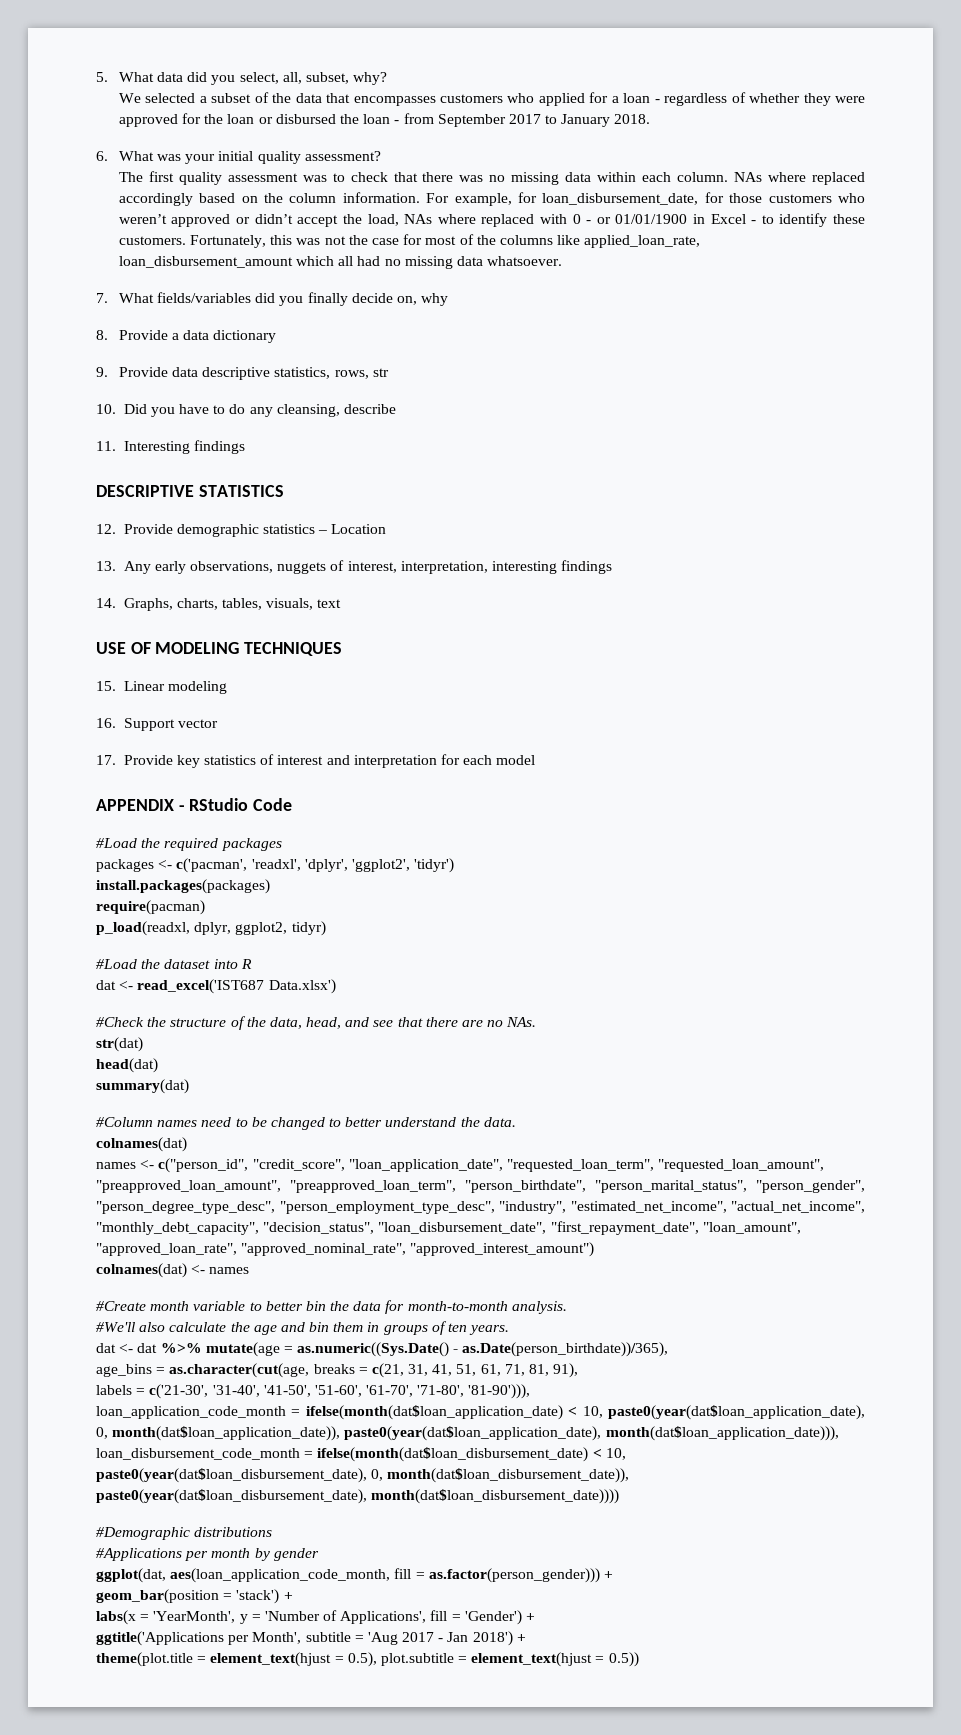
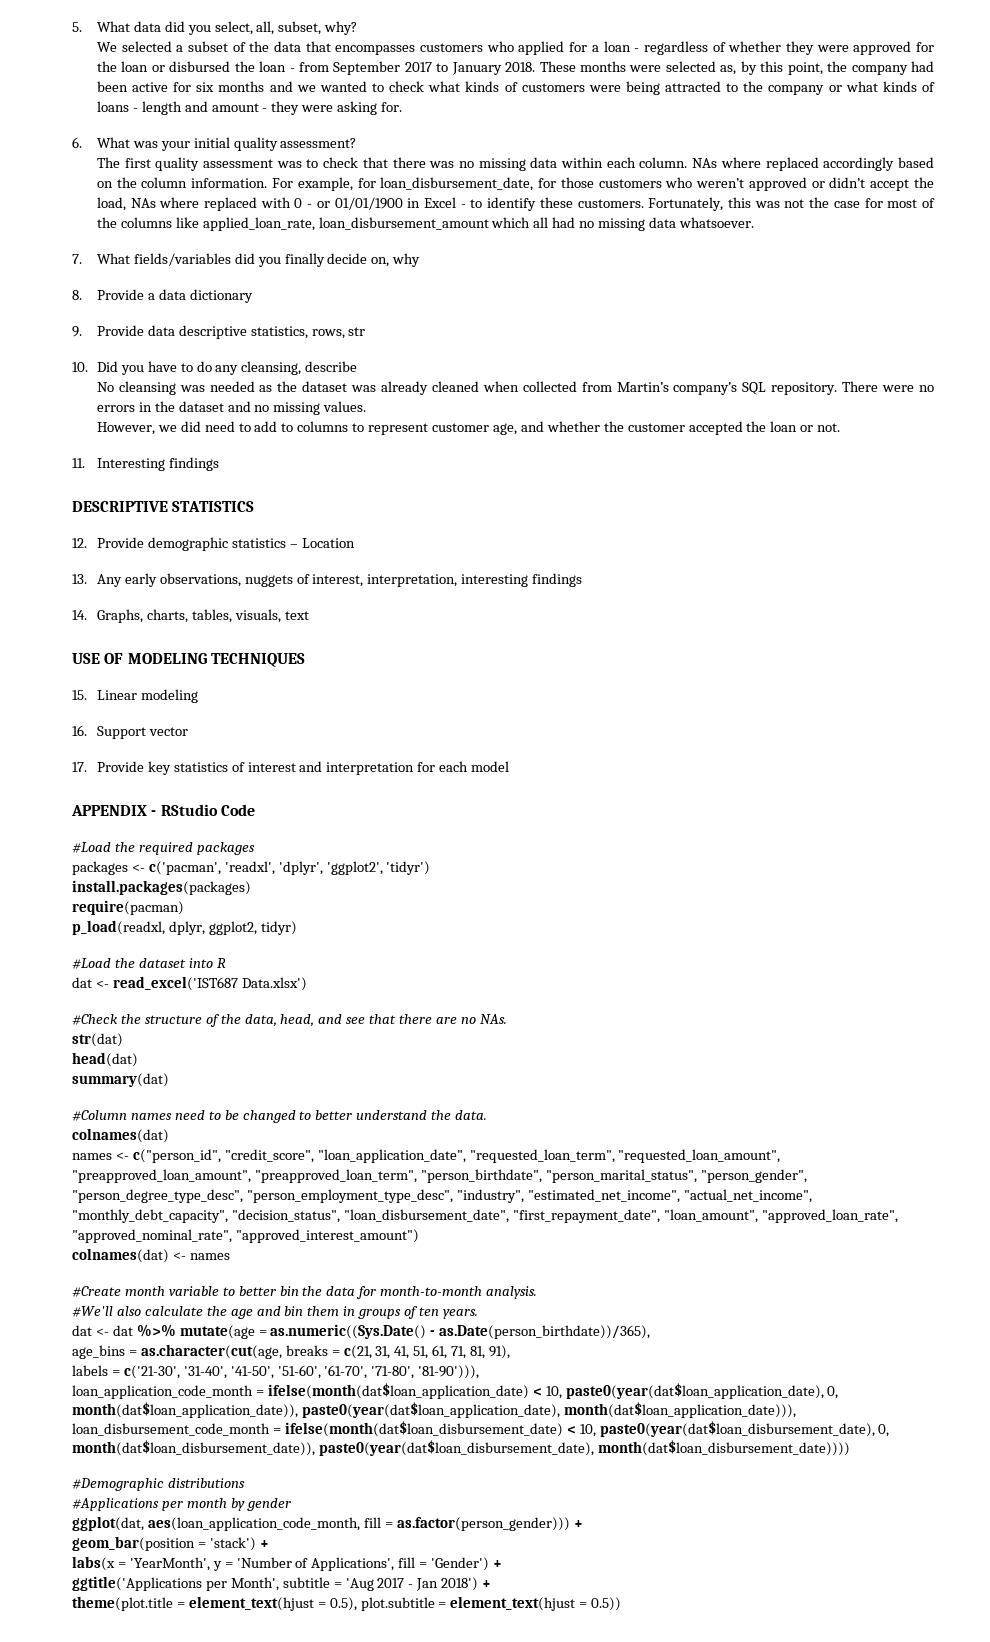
(651, 119) none -> [539,61,934,75] [96,81,936,95] [96,101,403,115] These months were selected as, by this point, the company had been active for six months and we wanted to check what kinds of customers were being attracted to the company or what kinds of loans - length and amount - they were asking for.
(397, 409) none -> [96,381,935,395] [96,401,367,415] [96,421,841,435] // No cleansing was needed as the dataset was already cleaned when collected from Martin’s company’s SQL repository. There were no errors in the dataset and no missing values. // However, we did need to add to columns to represent customer age, and whether the customer accepted the loan or not.

